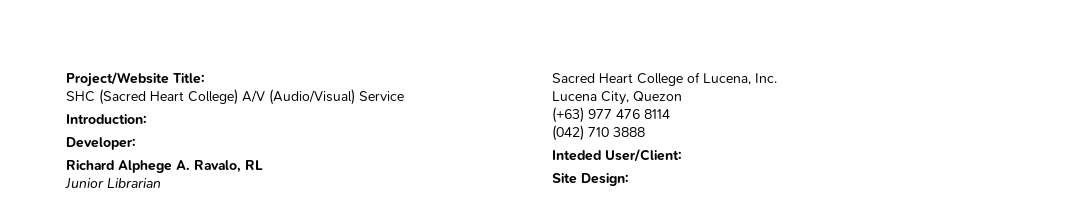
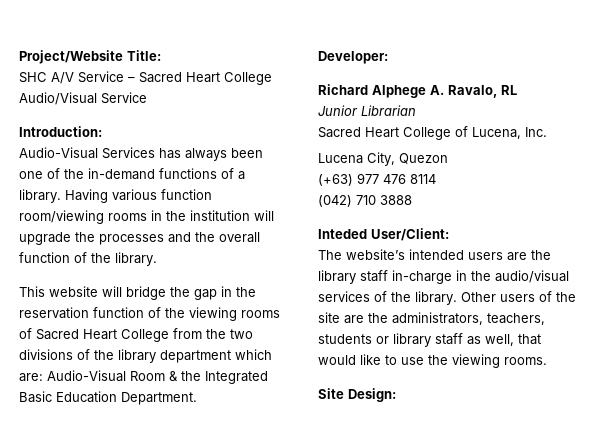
[99,89,404,105] [66,114,147,124] (Sacred Heart College) A/V (Audio/Visual) Service // Introduction: -> [51,71,272,85] [19,92,147,105] [19,126,102,137] [19,147,263,161] [19,168,245,180] [19,189,212,203] [19,210,274,224] [19,232,260,245] [19,252,157,266] [19,286,256,300] [19,307,280,321] [19,328,253,342] [19,349,272,363] [19,370,268,384] [19,391,197,405] A/V Service – Sacred Heart College Audio/Visual Service // Introduction: // Audio-Visual Services has always been one of the in-demand functions of a library. Having various function room/viewing rooms in the institution will upgrade the processes and the overall function of the library. // This website will bridge the gap in the reservation function of the viewing rooms of Sacred Heart College from the two divisions of the library department which are: Audio-Visual Room & the Integrated Basic Education Department.
(682, 155) none -> [318,249,551,261] [318,270,569,284] [318,291,576,305] [318,312,545,325] [318,333,541,347] [318,354,547,368] // The website’s intended users are the library staff in-charge in the audio/visual services of the library. Other users of the site are the administrators, teachers, students or library staff as well, that would like to use the viewing rooms.

